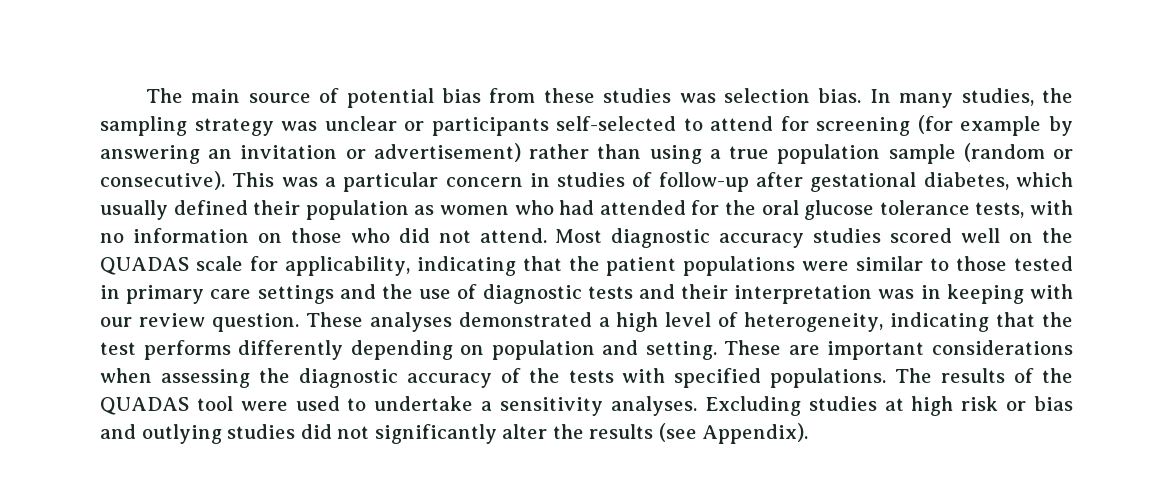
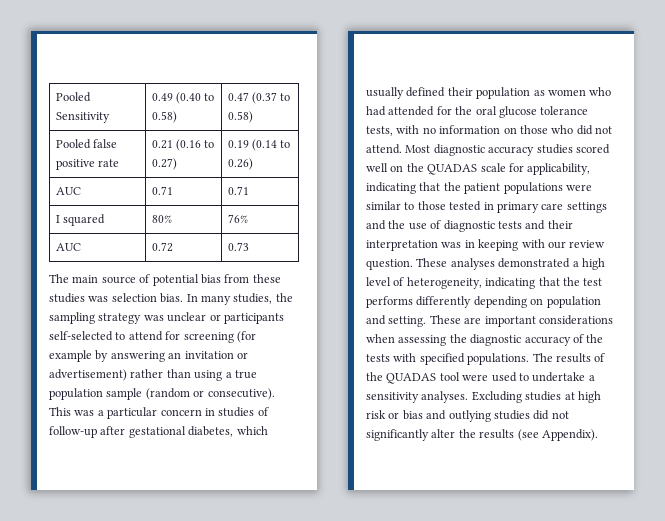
(146, 95) none -> [55,92,91,102] [55,112,110,123] [151,92,215,104] [151,111,177,123] [227,92,291,104] [227,111,253,123] [55,139,117,149] [55,159,119,170] [151,139,215,151] [151,158,177,170] [227,139,291,151] [227,158,253,170] [55,187,81,195] [151,186,173,195] [227,186,249,195] [55,214,105,226] [151,215,172,223] [227,214,248,223] [55,243,81,251] [151,242,173,252] [227,242,249,251] Pooled Sensitivity | 0.49 (0.40 to 0.58) | 0.47 (0.37 to 0.58) // Pooled false positive rate | 0.21 (0.16 to 0.27) | 0.19 (0.14 to 0.26) // AUC | 0.71 | 0.71 // I squared | 80% | 76% // AUC | 0.72 | 0.73 //

